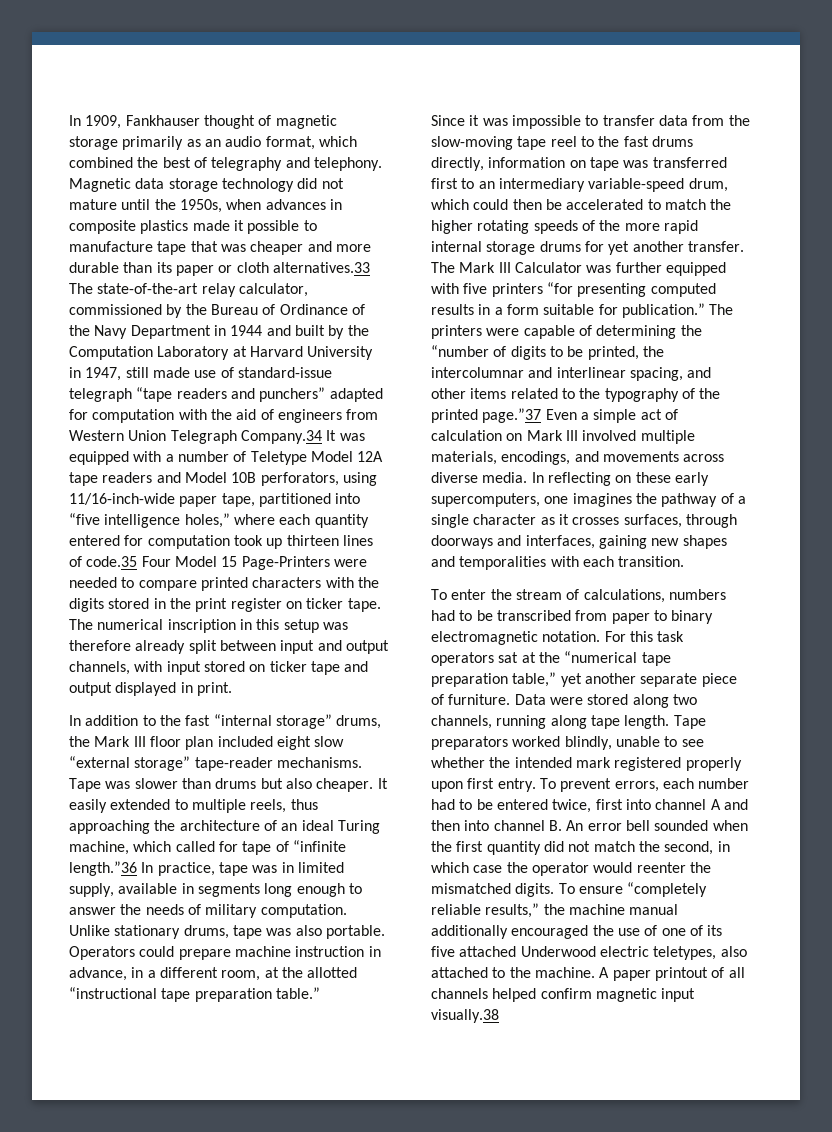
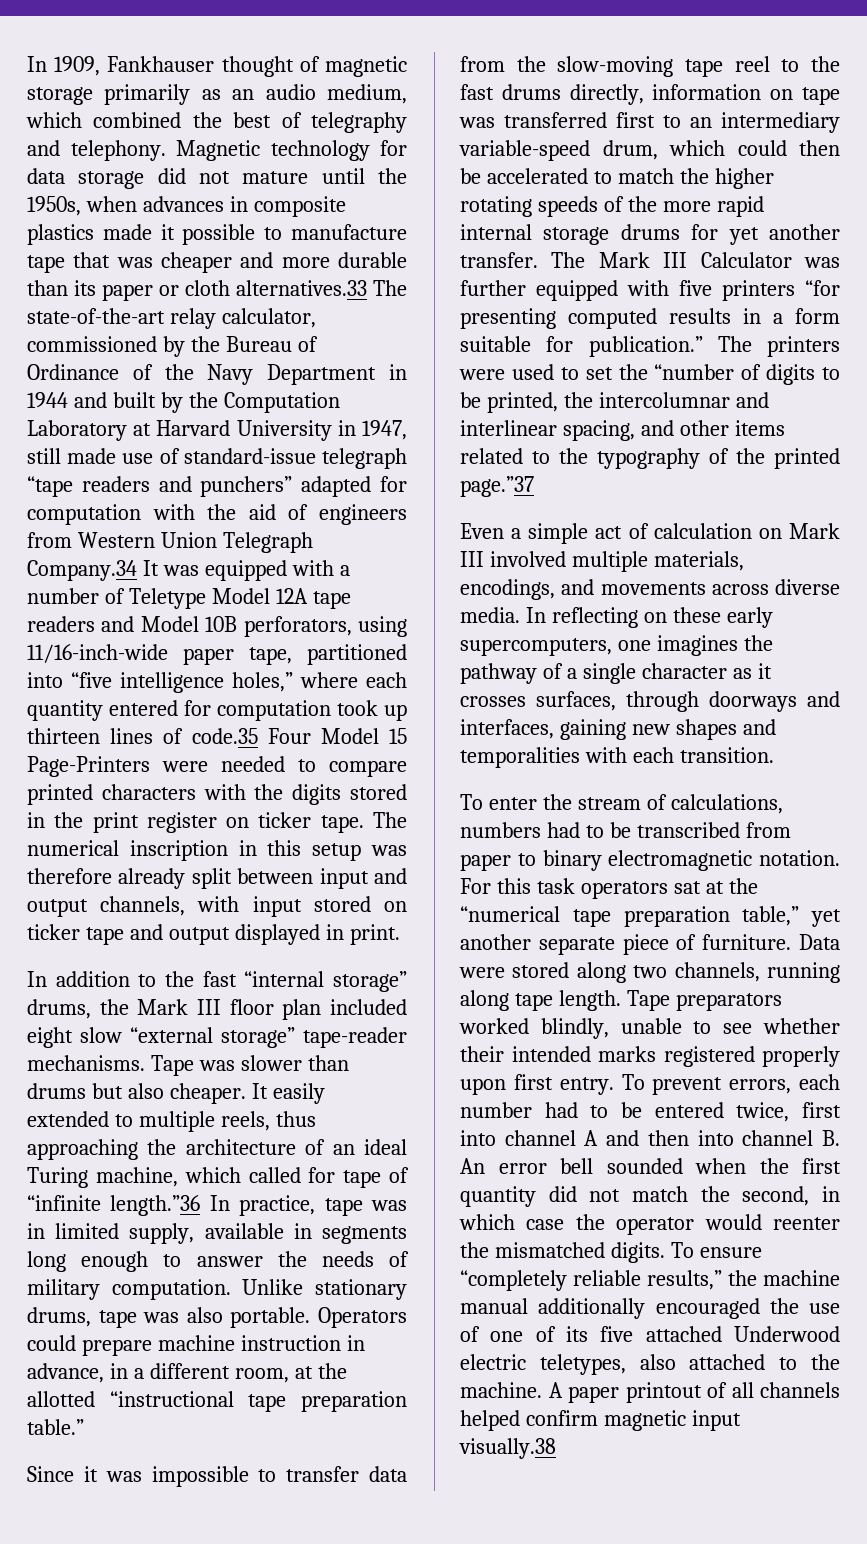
[265,136,315,150] format, -> [327,84,407,104] medium,
(131, 185) none -> [270,140,407,161] technology for
[221,178,294,192] technology -> (145, 180) none
[523,325,677,339] capable of determining -> [511,364,613,380] used to set
(542, 415) none -> (534, 486) //
[489,757,611,768] the intended mark -> [460,1046,656,1062] their intended marks

